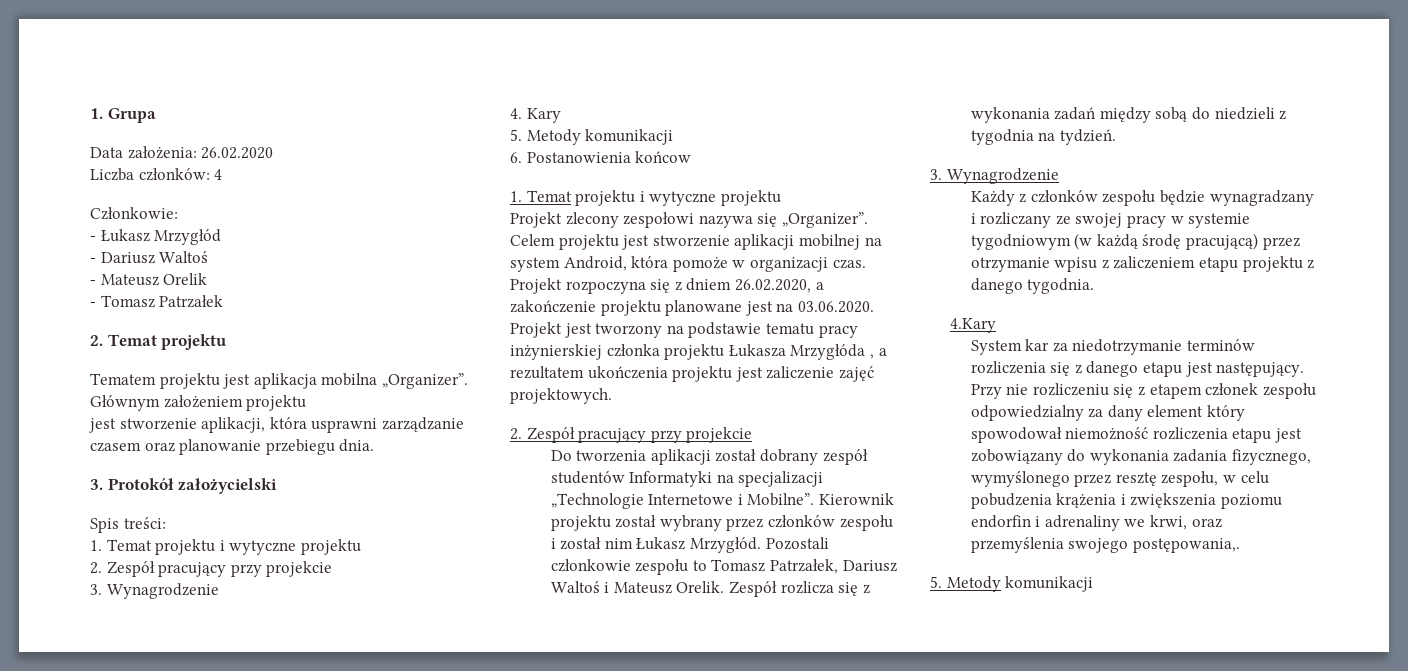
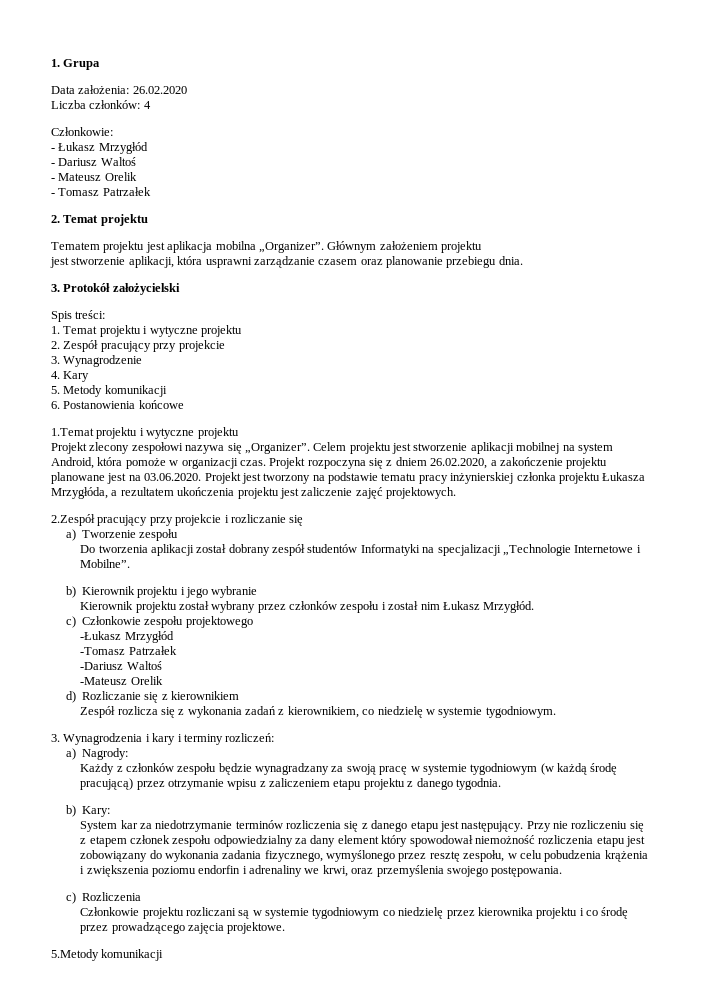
[635,151,692,163] [510,190,572,202] końcow // 1. Temat -> [138,400,184,409] [51,428,94,436] końcowe // 1.Temat
[790,344,874,360] Mrzygłóda , -> [51,487,108,499] Mrzygłóda,
[510,427,753,443] 2. Zespół pracujący przy projekcie -> [51,514,304,526] [65,529,179,541] 2.Zespół pracujący przy projekcie i rozliczanie się // a) Tworzenie zespołu
(815, 499) none -> [65,586,258,598] // b) Kierownik projektu i jego wybranie //
[765,537,829,550] [550,559,897,575] [550,581,725,594] Pozostali członkowie zespołu to Tomasz Patrzałek, Dariusz Waltoś i Mateusz Orelik. -> [65,616,253,628] [80,631,174,643] [80,646,177,655] [80,661,162,670] [80,676,163,685] [65,691,239,703] // c) Członkowie zespołu projektowego // -Łukasz Mrzygłód // -Tomasz Patrzałek // -Dariusz Waltoś // -Mateusz Orelik // d) Rozliczanie się z kierownikiem //
[1099,107,1287,123] [970,129,1116,145] [930,168,1059,184] między sobą do niedzieli z tygodnia na tydzień. // 3. Wynagrodzenie -> [278,706,556,718] [51,733,275,745] [65,748,128,760] z kierownikiem, co niedzielę w systemie tygodniowym. // 3. Wynagrodzenia i kary i terminy rozliczeń: // a) Nagrody:
[970,212,1166,228] i rozliczany ze swojej pracy -> [331,764,408,775] za swoją pracę
[950,318,997,333] 4.Kary -> [65,805,110,817] b) Kary:
[1132,538,1240,553] [930,576,1001,592] postępowania,. // 5. Metody -> [491,866,563,877] [65,892,141,904] [80,907,629,919] [80,922,286,934] [51,949,99,961] postępowania. // c) Rozliczenia // Członkowie projektu rozliczani są w systemie tygodniowym co niedzielę przez kierownika projektu i co środę przez prowadzącego zajęcia projektowe. // 5.Metody

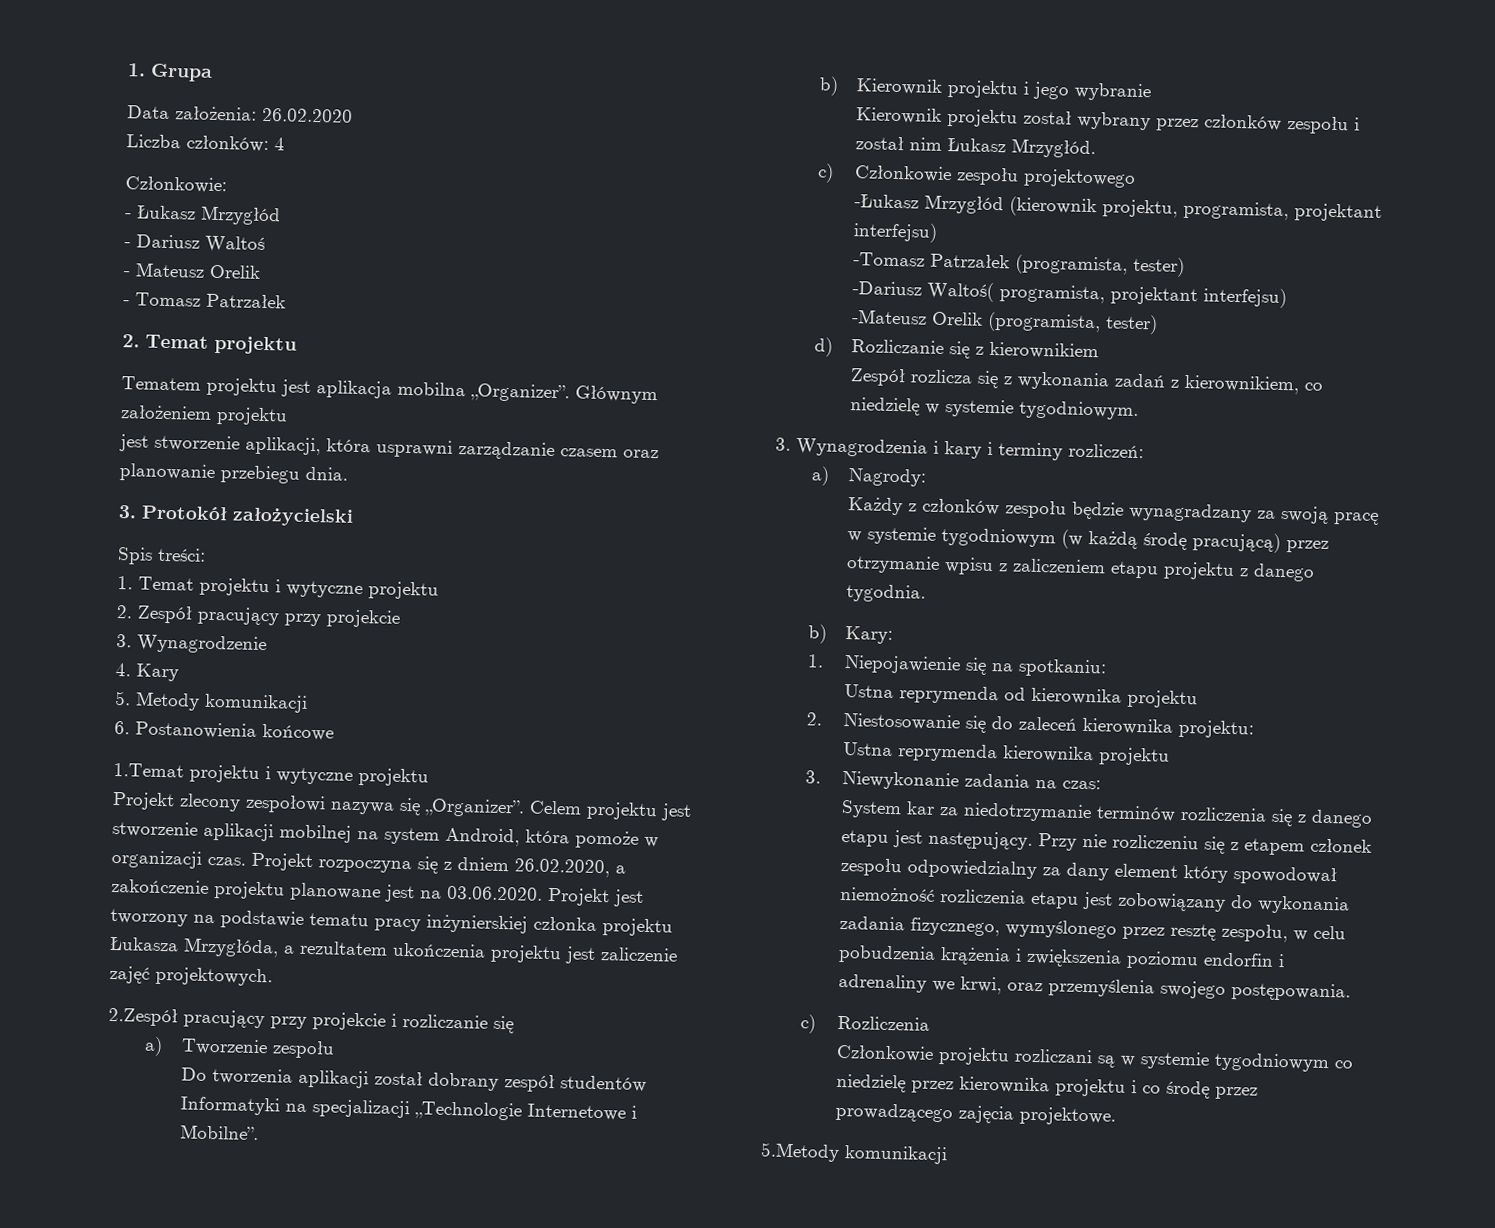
(174, 637) none -> [1009,196,1383,222] [853,222,939,243] (kierownik projektu, programista, projektant interfejsu)
(177, 650) none -> [1015,254,1186,277] (programista, tester)
[126,661,162,670] Waltoś -> [927,281,1288,309] Waltoś( programista, projektant interfejsu)
(163, 680) none -> [987,311,1159,335] (programista, tester)
(110, 811) none -> [807,654,1108,678] [844,684,1199,709] [806,712,1255,739] [843,742,1171,766] [805,770,1102,791] // 1. Niepojawienie się na spotkaniu: // Ustna reprymenda od kierownika projektu // 2. Niestosowanie się do zaleceń kierownika projektu: // Ustna reprymenda kierownika projektu // 3. Niewykonanie zadania na czas:

